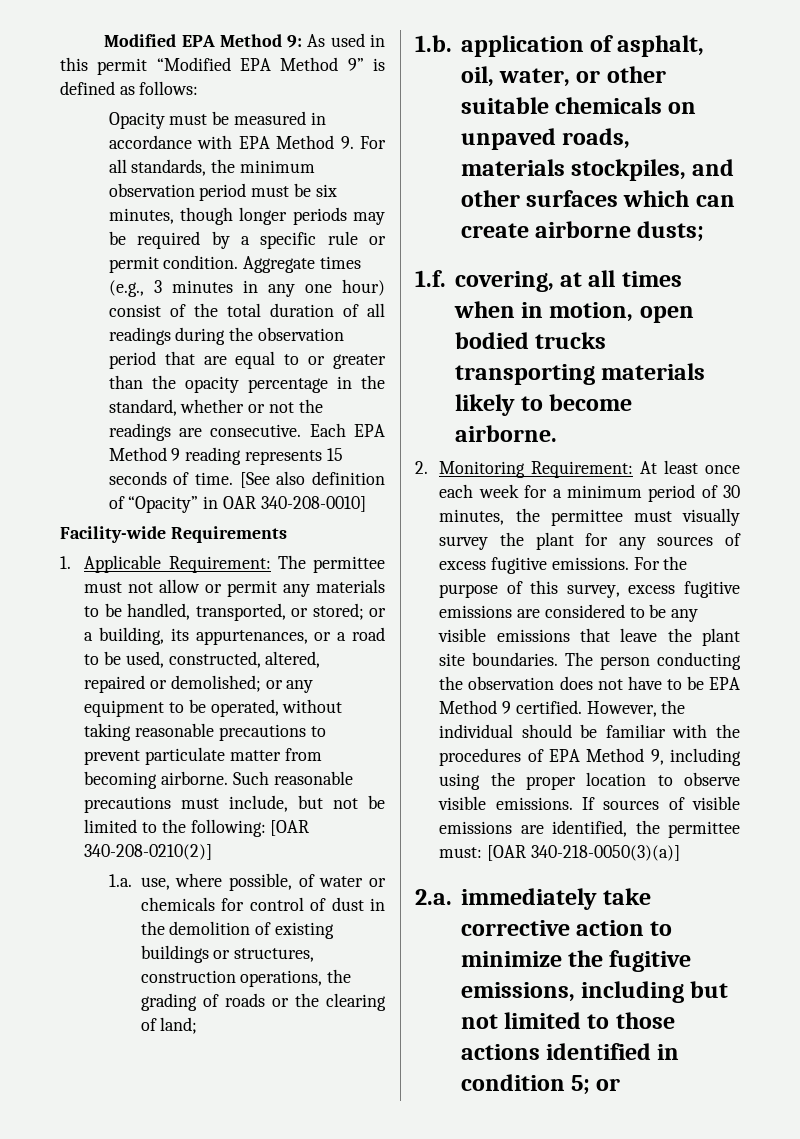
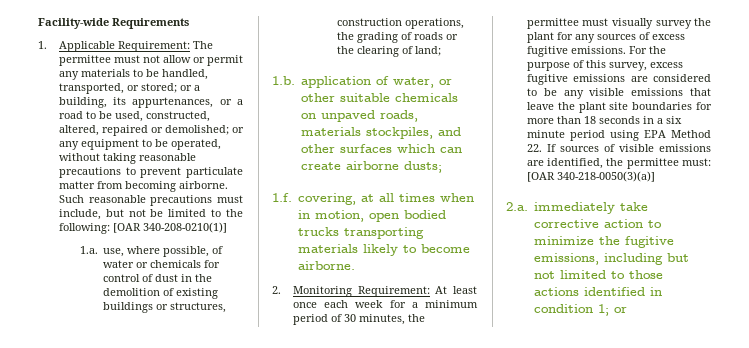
[104,33,385,48] [60,57,385,75] [60,81,199,95] [108,111,326,129] [108,135,386,149] [108,159,315,176] [108,183,337,201] [108,207,385,225] [108,231,386,249] [108,255,361,273] [108,279,385,297] [108,303,385,317] [108,327,344,345] [108,351,386,369] [108,375,385,393] [108,399,323,416] [108,423,385,441] [108,447,343,465] [108,471,385,488] [108,496,366,513] Modified EPA Method 9: As used in this permit “Modified EPA Method 9” is defined as follows: // Opacity must be measured in accordance with EPA Method 9. For all standards, the minimum observation period must be six minutes, though longer periods may be required by a specific rule or permit condition. Aggregate times (e.g., 3 minutes in any one hour) consist of the total duration of all readings during the observation period that are equal to or greater than the opacity percentage in the standard, whether or not the readings are consecutive. Each EPA Method 9 reading represents 15 seconds of time. [See also definition of “Opacity” in OAR 340-208-0010] // -> (38, 23) none
[84,844,213,860] 340-208-0210(2)] -> [142,222,227,233] 340-208-0210(1)]
[617,35,705,57] [460,66,494,87] asphalt, oil, -> (389, 80) none
[472,652,741,670] [439,676,740,690] [439,700,686,717] [439,724,740,738] [439,748,741,766] [439,772,740,790] [438,796,573,810] boundaries. The person conducting the observation does not have to be EPA Method 9 certified. However, the individual should be familiar with the procedures of EPA Method 9, including using the proper location to observe visible emissions. -> [632,102,712,110] [526,116,682,124] [526,130,711,141] [526,144,542,152] boundaries for more than 18 seconds in a six minute period using EPA Method 22.
[571,1075,591,1095] 5; -> [597,304,609,316] 1;

